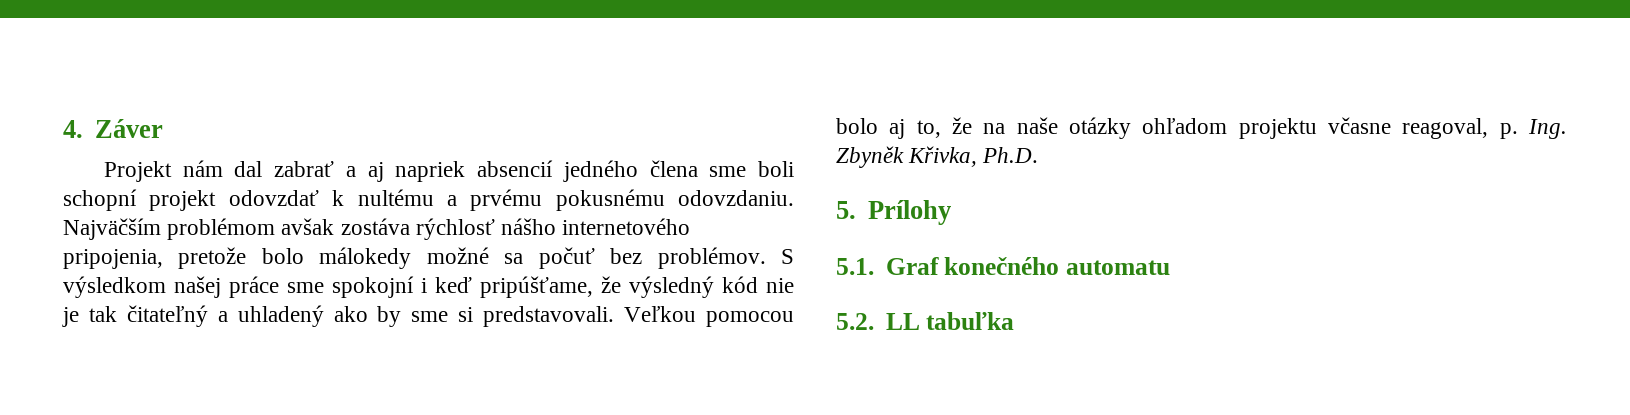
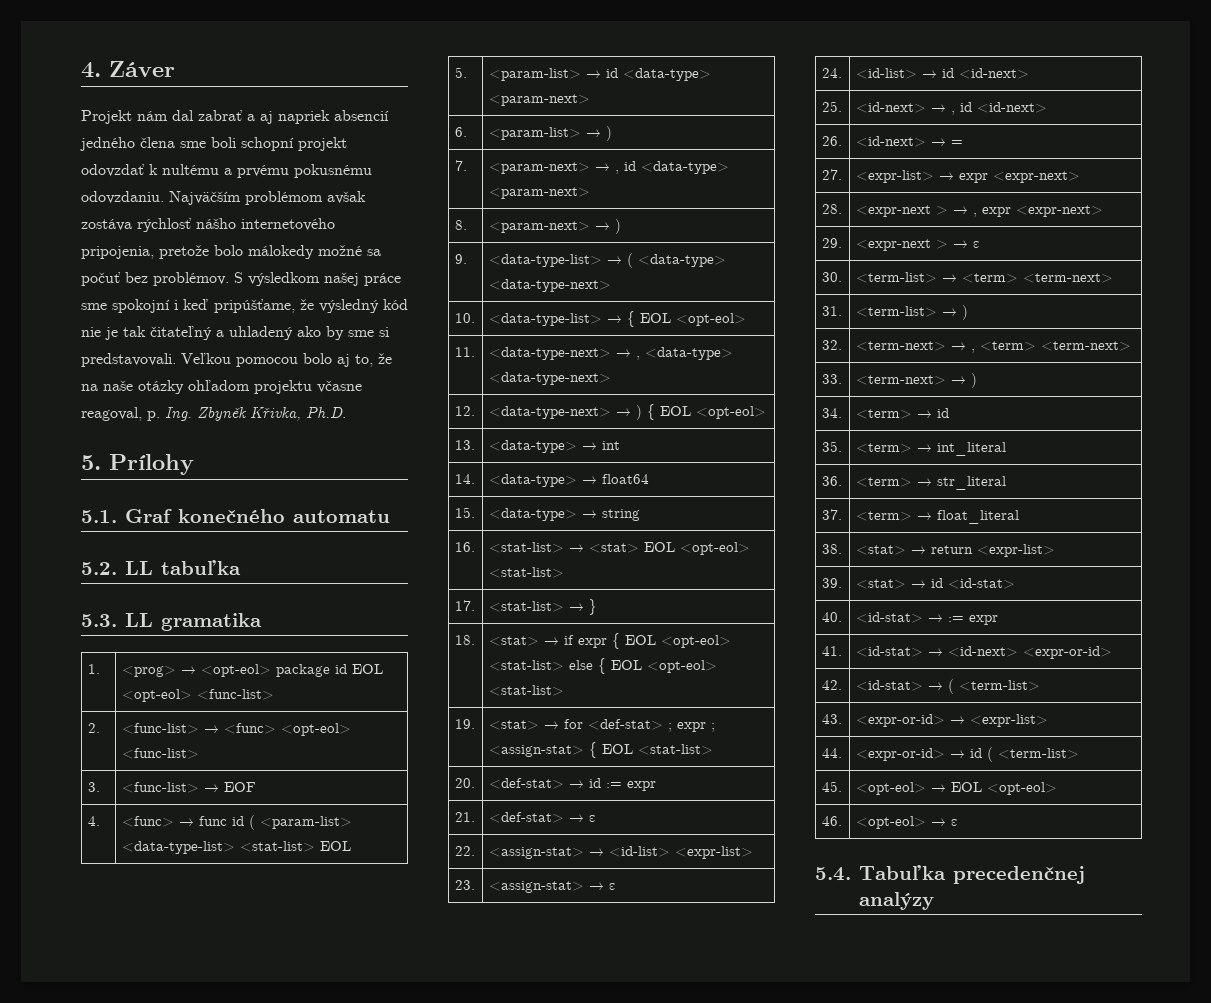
(1015, 321) none -> [81,613,262,631] [87,664,100,674] [121,664,383,677] [121,689,274,702] [87,723,100,733] [121,723,351,736] [121,748,199,759] [87,782,100,792] [121,782,256,793] [87,816,100,826] [121,815,352,830] [121,841,351,854] [454,67,467,78] [488,68,711,81] [488,94,590,106] [454,127,467,137] [488,126,612,141] [454,160,467,171] [488,161,729,174] [488,187,590,199] [454,220,467,230] [488,219,621,234] [454,254,467,264] [488,253,726,268] [488,279,611,292] [454,313,475,323] [488,311,746,327] [454,347,475,357] [488,347,733,360] [488,372,611,385] [454,406,475,416] [488,404,766,420] [454,440,475,450] [488,440,620,453] [454,474,475,484] [488,474,649,487] [454,507,475,518] [488,508,640,521] [454,542,475,552] [488,542,750,555] [488,567,564,578] [454,600,475,611] [488,599,597,615] [454,635,475,645] [488,633,731,649] [488,658,717,674] [488,685,564,696] [454,719,475,729] [488,719,715,732] [488,742,713,758] [454,778,475,788] [488,778,656,791] [454,812,475,822] [488,812,595,823] [454,846,475,856] [488,846,753,859] [454,880,475,890] [488,881,615,893] [821,68,842,78] [855,68,1029,79] [821,101,842,112] [855,102,1047,115] [821,136,842,146] [855,136,963,147] [821,169,842,180] [855,170,1080,183] [821,204,842,214] [855,205,1103,217] [821,238,842,248] [855,239,979,251] [821,272,842,282] [855,272,1113,283] [821,306,842,316] [855,305,968,320] [821,340,842,350] [855,341,1131,353] [821,374,842,384] [855,373,977,388] [821,408,842,418] [855,408,949,419] [821,441,842,452] [855,442,1006,456] [821,476,842,486] [855,476,1006,490] [821,509,842,520] [855,510,1019,524] [821,544,842,554] [855,544,1055,557] [821,578,842,588] [855,578,1015,589] [821,612,842,622] [855,612,998,625] [821,646,842,656] [855,646,1112,659] [821,680,842,690] [855,679,1040,694] [821,714,842,724] [855,714,1048,727] [821,748,842,758] [855,747,1079,762] [821,781,842,792] [855,782,1057,795] [821,816,842,826] [855,816,957,829] [815,865,1085,884] [859,892,934,910] // 5.3. LL gramatika // 1. | <prog> → <opt-eol> package id EOL <opt-eol> <func-list> // 2. | <func-list> → <func> <opt-eol> <func-list> // 3. | <func-list> → EOF // 4. | <func> → func id ( <param-list> <data-type-list> <stat-list> EOL // 5. | <param-list> → id <data-type> <param-next> // 6. | <param-list> → ) // 7. | <param-next> → , id <data-type> <param-next> // 8. | <param-next> → ) // 9. | <data-type-list> → ( <data-type> <data-type-next> // 10. | <data-type-list> → { EOL <opt-eol> // 11. | <data-type-next> → , <data-type> <data-type-next> // 12. | <data-type-next> → ) { EOL <opt-eol> // 13. | <data-type> → int // 14. | <data-type> → float64 // 15. | <data-type> → string // 16. | <stat-list> → <stat> EOL <opt-eol> <stat-list> // 17. | <stat-list> → } // 18. | <stat> → if expr { EOL <opt-eol> <stat-list> else { EOL <opt-eol> <stat-list> // 19. | <stat> → for <def-stat> ; expr ; <assign-stat> { EOL <stat-list> // 20. | <def-stat> → id := expr // 21. | <def-stat> → ε // 22. | <assign-stat> → <id-list> <expr-list> // 23. | <assign-stat> → ε // 24. | <id-list> → id <id-next> // 25. | <id-next> → , id <id-next> // 26. | <id-next> → = // 27. | <expr-list> → expr <expr-next> // 28. | <expr-next > → , expr <expr-next> // 29. | <expr-next > → ε // 30. | <term-list> → <term> <term-next> // 31. | <term-list> → ) // 32. | <term-next> → , <term> <term-next> // 33. | <term-next> → ) // 34. | <term> → id // 35. | <term> → int_literal // 36. | <term> → str_literal // 37. | <term> → float_literal // 38. | <stat> → return <expr-list> // 39. | <stat> → id <id-stat> // 40. | <id-stat> → := expr // 41. | <id-stat> → <id-next> <expr-or-id> // 42. | <id-stat> → ( <term-list> // 43. | <expr-or-id> → <expr-list> // 44. | <expr-or-id> → id ( <term-list> // 45. | <opt-eol> → EOL <opt-eol> // 46. | <opt-eol> → ε // 5.4. Tabuľka precedenčnej analýzy

